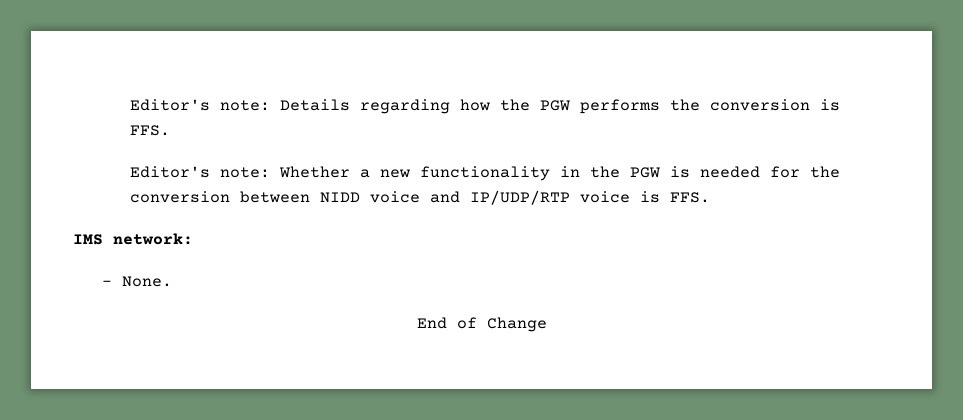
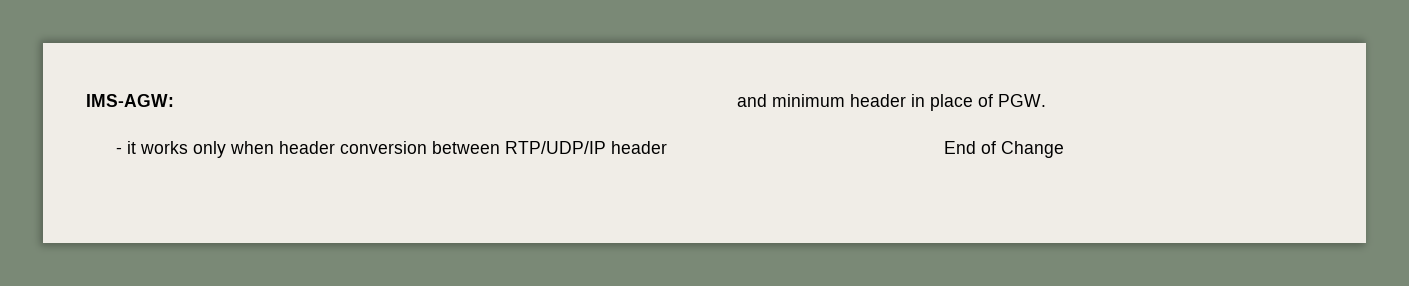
[130,99,841,114] [130,125,171,136] [130,166,841,181] [130,190,711,205] [73,233,193,245] [101,276,172,287] Editor's note: Details regarding how the PGW performs the conversion is FFS. // Editor's note: Whether a new functionality in the PGW is needed for the conversion between NIDD voice and IP/UDP/RTP voice is FFS. // IMS network: // - None. -> [86,94,174,107] [116,141,668,158] [737,94,1047,111] IMS-AGW: // - it works only when header conversion between RTP/UDP/IP header and minimum header in place of PGW.

